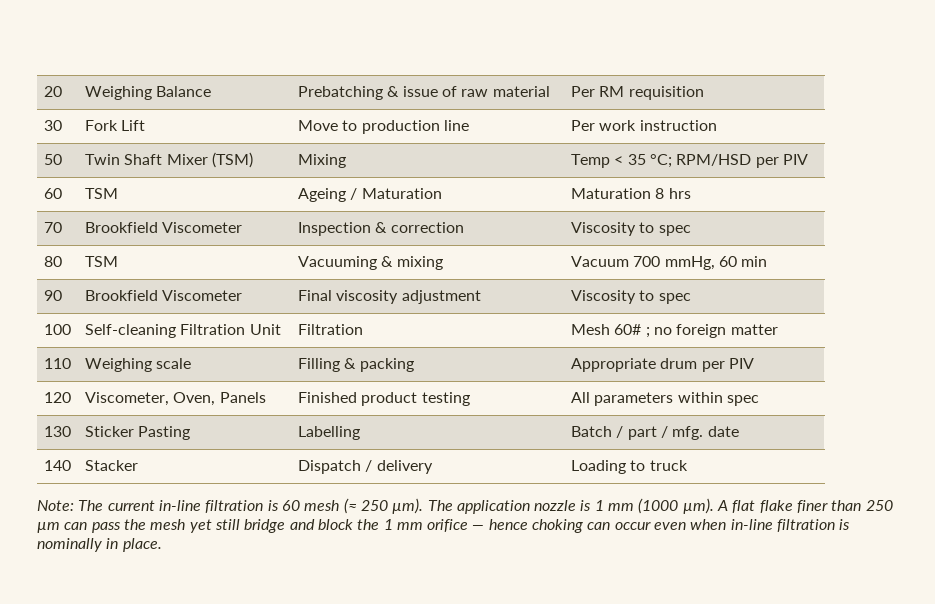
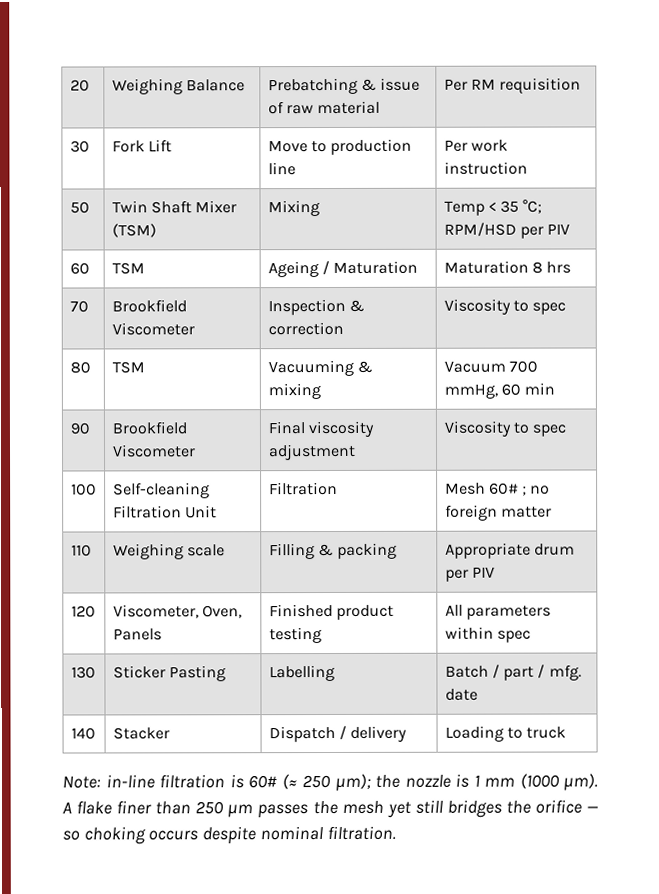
[78,498,530,514] The current in-line filtration is 60 mesh (≈ 250 µm). The application -> [105,773,400,791] in-line filtration is 60# (≈ 250 µm); the
[732,500,756,513] flat -> (72, 808) none
[64,522,121,533] can pass -> [257,804,309,819] passes
[244,519,851,533] [37,538,162,552] bridge and block the 1 mm orifice — hence choking can occur even when in-line filtration is nominally in place. -> [446,799,599,818] [62,825,396,845] bridges the orifice — so choking occurs despite nominal filtration.

